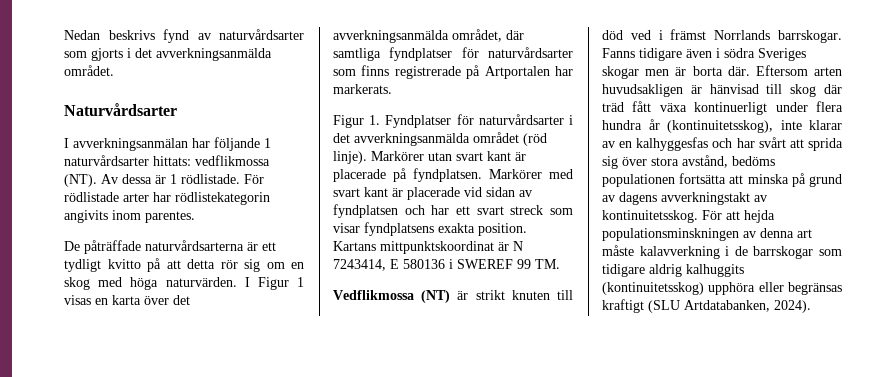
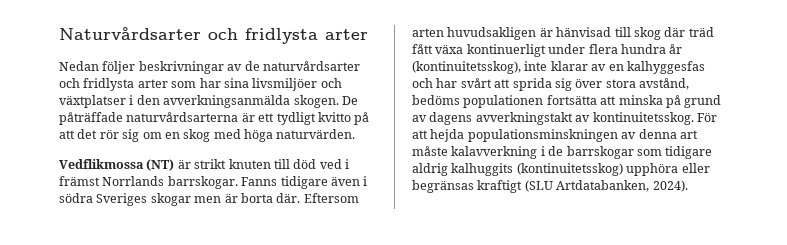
[64,29,304,43] [64,48,272,61] [64,65,114,76] [64,103,177,116] [64,137,271,151] [64,155,270,166] [64,174,264,187] [64,192,270,205] [64,210,195,223] Nedan beskrivs fynd av naturvårdsarter som gjorts i det avverkningsanmälda området. // Naturvårdsarter // I avverkningsanmälan har följande 1 naturvårdsarter hittats: vedflikmossa (NT). Av dessa är 1 rödlistade. För rödlistade arter har rödlistekategorin angivits inom parentes. // -> [59,27,368,44] [59,61,360,74] [59,78,342,91] [59,95,339,108] Naturvårdsarter och fridlysta arter // Nedan följer beskrivningar av de naturvårdsarter och fridlysta arter som har sina livsmiljöer och växtplatser i den avverkningsanmälda skogen.
[187,259,215,269] detta -> [77,129,98,139] det
[244,277,304,290] [64,295,190,305] [333,29,524,43] [333,47,573,61] [333,65,573,79] [333,84,392,94] [333,114,573,128] [333,132,547,146] [333,151,526,164] [333,168,573,182] [333,187,532,200] [333,204,573,218] [333,222,527,236] [333,241,523,254] [333,259,560,271] I Figur 1 visas en karta över det avverkningsanmälda området, där samtliga fyndplatser för naturvårdsarter som finns registrerade på Artportalen har markerats. // Figur 1. Fyndplatser för naturvårdsarter i det avverkningsanmälda området (röd linje). Markörer utan svart kant är placerade på fyndplatsen. Markörer med svart kant är placerade vid sidan av fyndplatsen och har ett svart streck som visar fyndplatsens exakta position. Kartans mittpunktskoordinat är N 7243414, E 580136 i SWEREF 99 TM. -> (356, 134) none

